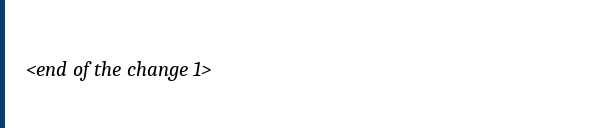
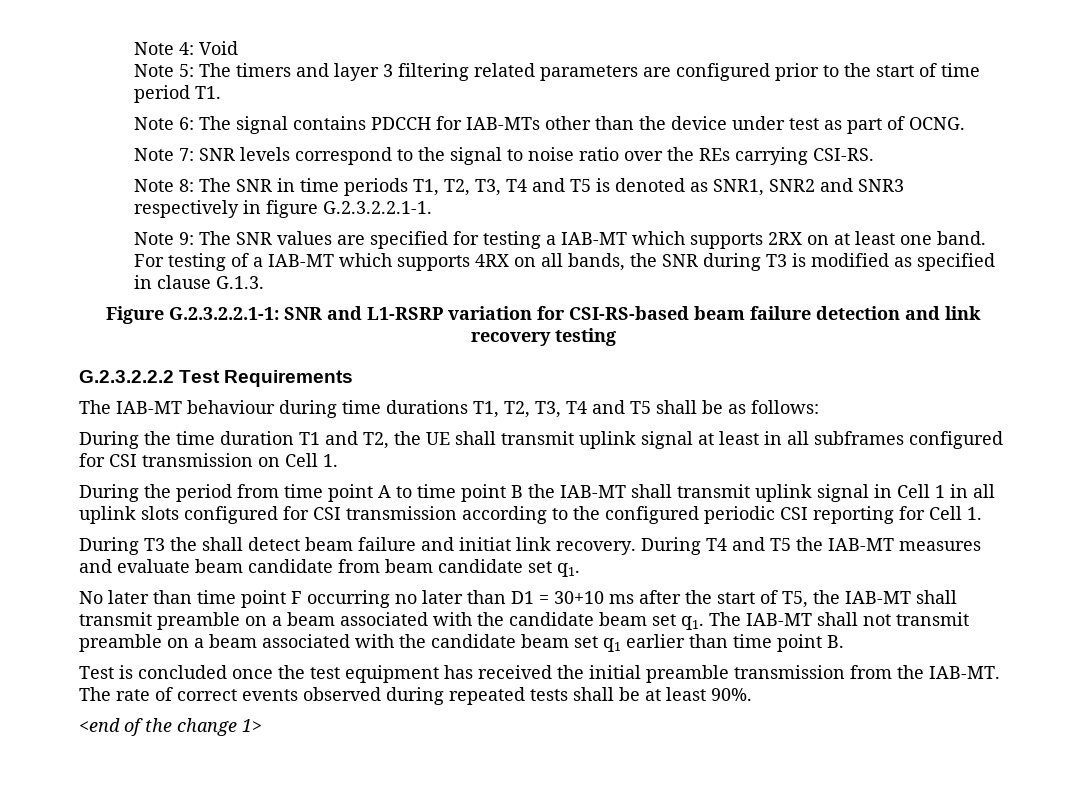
(26, 68) none -> [134,41,239,55] [134,63,981,81] [134,85,222,103] [134,116,966,134] [134,147,875,165] [134,178,905,196] [134,200,433,218] [134,231,987,249] [134,253,996,271] [134,275,265,289] [106,306,981,324] [470,328,616,346] [79,370,354,387] [79,400,819,418] [79,431,1003,449] [79,453,338,467] [79,484,995,502] [79,506,982,524] [79,537,981,555] [79,559,580,577] [79,590,957,608] [79,612,969,630] [79,634,844,652] [79,665,1000,683] [79,687,752,705] Note 4: Void // Note 5: The timers and layer 3 filtering related parameters are configured prior to the start of time period T1. // Note 6: The signal contains PDCCH for IAB-MTs other than the device under test as part of OCNG. // Note 7: SNR levels correspond to the signal to noise ratio over the REs carrying CSI-RS. // Note 8: The SNR in time periods T1, T2, T3, T4 and T5 is denoted as SNR1, SNR2 and SNR3 respectively in figure G.2.3.2.2.1-1. // Note 9: The SNR values are specified for testing a IAB-MT which supports 2RX on at least one band. For testing of a IAB-MT which supports 4RX on all bands, the SNR during T3 is modified as specified in clause G.1.3. // Figure G.2.3.2.2.1-1: SNR and L1-RSRP variation for CSI-RS-based beam failure detection and link recovery testing // G.2.3.2.2.2 Test Requirements // The IAB-MT behaviour during time durations T1, T2, T3, T4 and T5 shall be as follows: // During the time duration T1 and T2, the UE shall transmit uplink signal at least in all subframes configured for CSI transmission on Cell 1. // During the period from time point A to time point B the IAB-MT shall transmit uplink signal in Cell 1 in all uplink slots configured for CSI transmission according to the configured periodic CSI reporting for Cell 1. // During T3 the shall detect beam failure and initiat link recovery. During T4 and T5 the IAB-MT measures and evaluate beam candidate from beam candidate set q1. // No later than time point F occurring no later than D1 = 30+10 ms after the start of T5, the IAB-MT shall transmit preamble on a beam associated with the candidate beam set q1. The IAB-MT shall not transmit preamble on a beam associated with the candidate beam set q1 earlier than time point B. // Test is concluded once the test equipment has received the initial preamble transmission from the IAB-MT. The rate of correct events observed during repeated tests shall be at least 90%. //

